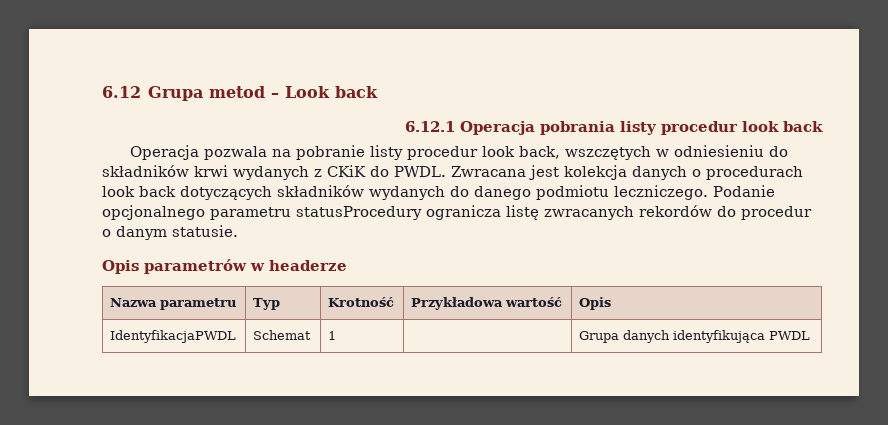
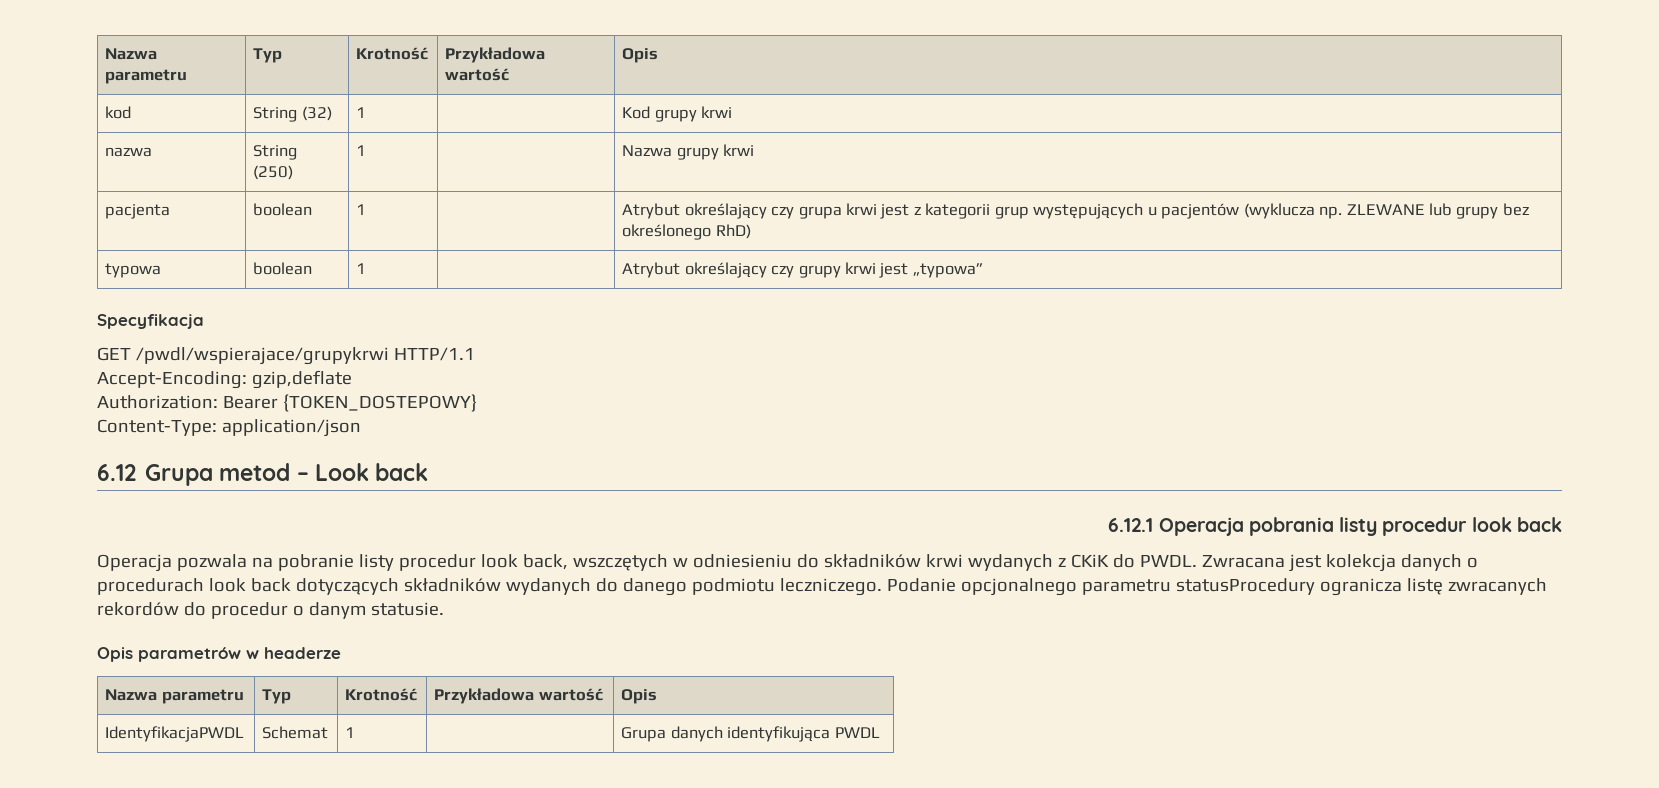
(102, 92) none -> [105,48,158,60] [105,69,188,84] [253,48,283,63] [356,47,429,60] [445,47,546,63] [445,68,510,81] [622,48,659,63] [105,106,132,119] [253,106,332,122] [356,107,367,118] [622,106,733,122] [105,147,153,157] [253,145,298,160] [253,165,294,180] [356,145,367,156] [622,144,755,160] [105,204,171,219] [253,203,313,216] [356,204,367,215] [622,203,1529,219] [622,224,751,240] [105,263,162,278] [253,262,313,275] [356,263,367,274] [622,262,983,278] [97,314,204,329] [97,347,475,365] [97,370,352,389] [97,394,477,412] [97,419,361,437] Nazwa parametru | Typ | Krotność | Przykładowa wartość | Opis // kod | String (32) | 1 | | Kod grupy krwi // nazwa | String (250) | 1 | | Nazwa grupy krwi // pacjenta | boolean | 1 | | Atrybut określający czy grupa krwi jest z kategorii grup występujących u pacjentów (wyklucza np. ZLEWANE lub grupy bez określonego RhD) // typowa | boolean | 1 | | Atrybut określający czy grupy krwi jest „typowa” // Specyfikacja // GET /pwdl/wspierajace/grupykrwi HTTP/1.1 // Accept-Encoding: gzip,deflate // Authorization: Bearer {TOKEN_DOSTEPOWY} // Content-Type: application/json //

